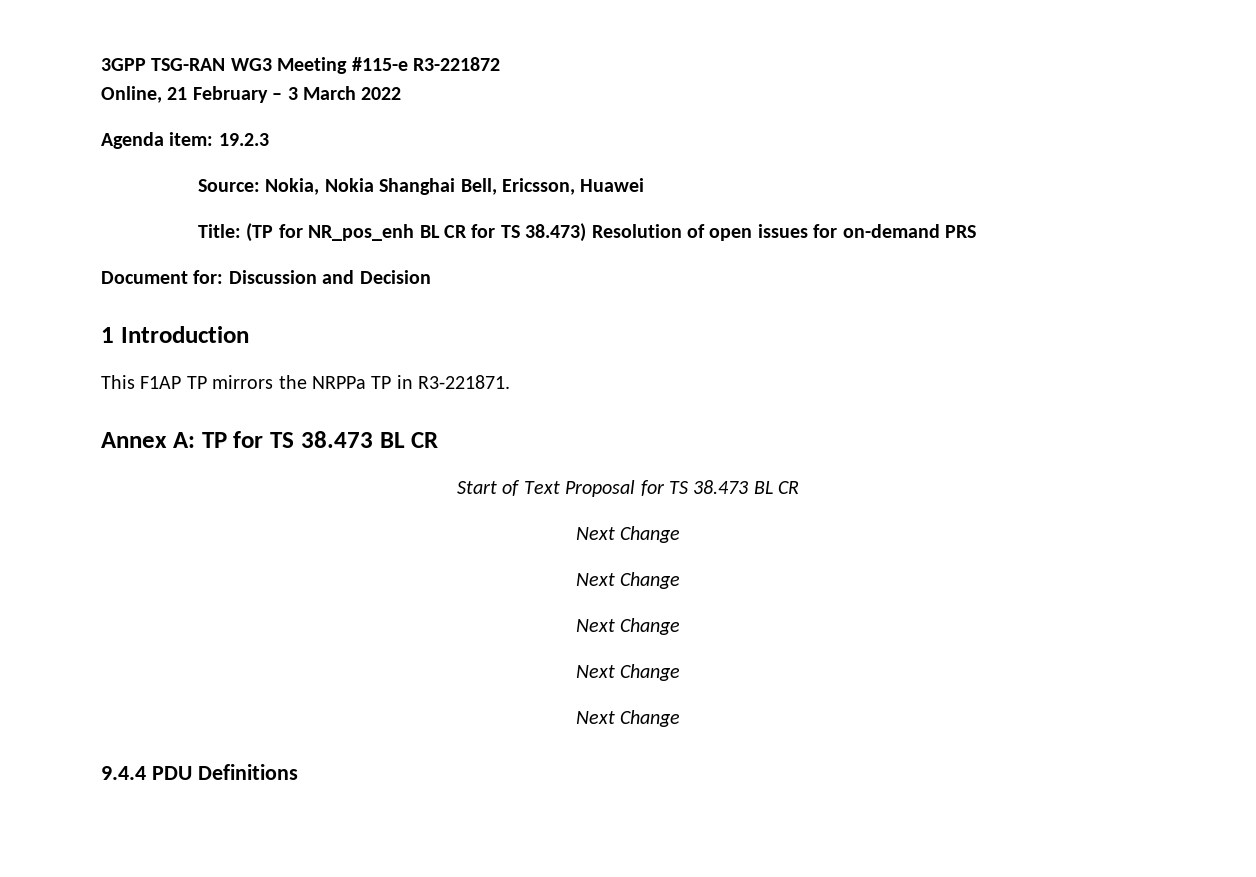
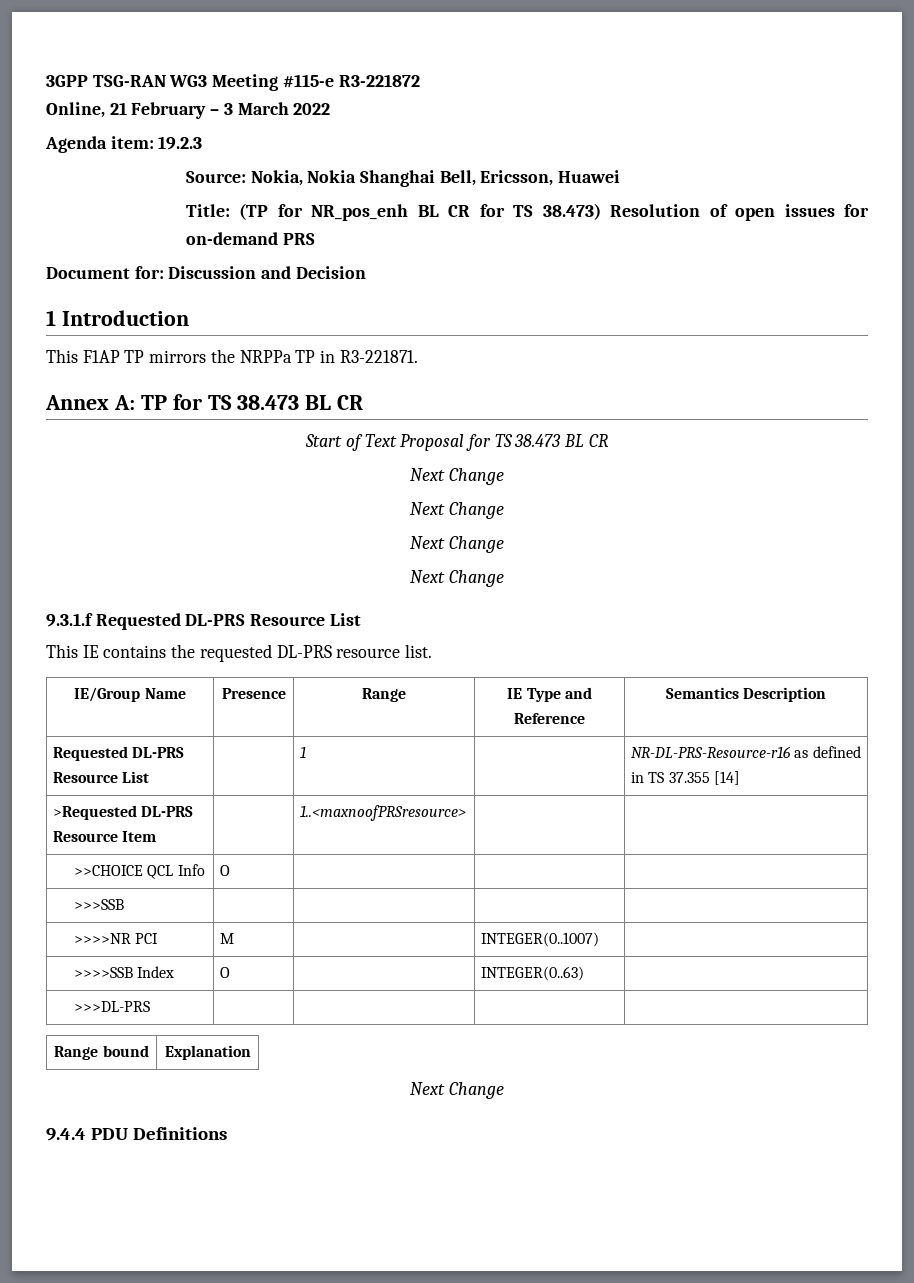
(681, 672) none -> [46,613,361,630] [46,644,433,662] [74,687,186,702] [221,688,286,699] [362,688,406,702] [507,687,592,702] [514,713,585,724] [665,687,827,702] [53,746,185,761] [53,771,150,783] [300,746,307,758] [631,746,861,758] [631,771,741,785] [53,805,194,820] [53,831,157,842] [300,805,467,821] [74,864,205,879] [220,865,231,876] [74,899,125,910] [74,933,159,944] [220,933,235,944] [481,932,600,947] [74,966,175,978] [220,967,231,978] [481,966,585,981] [74,1001,151,1012] [54,1045,149,1060] [164,1045,251,1060] // 9.3.1.f Requested DL-PRS Resource List // This IE contains the requested DL-PRS resource list. // IE/Group Name | Presence | Range | IE Type and Reference | Semantics Description // Requested DL-PRS Resource List | | 1 | | NR-DL-PRS-Resource-r16 as defined in TS 37.355 [14] // >Requested DL-PRS Resource Item | | 1..<maxnoofPRSresource> | | // >>CHOICE QCL Info | O | | | // >>>SSB | | | | // >>>>NR PCI | M | | INTEGER(0..1007) | // >>>>SSB Index | O | | INTEGER(0..63) | // >>>DL-PRS | | | | // Range bound | Explanation

